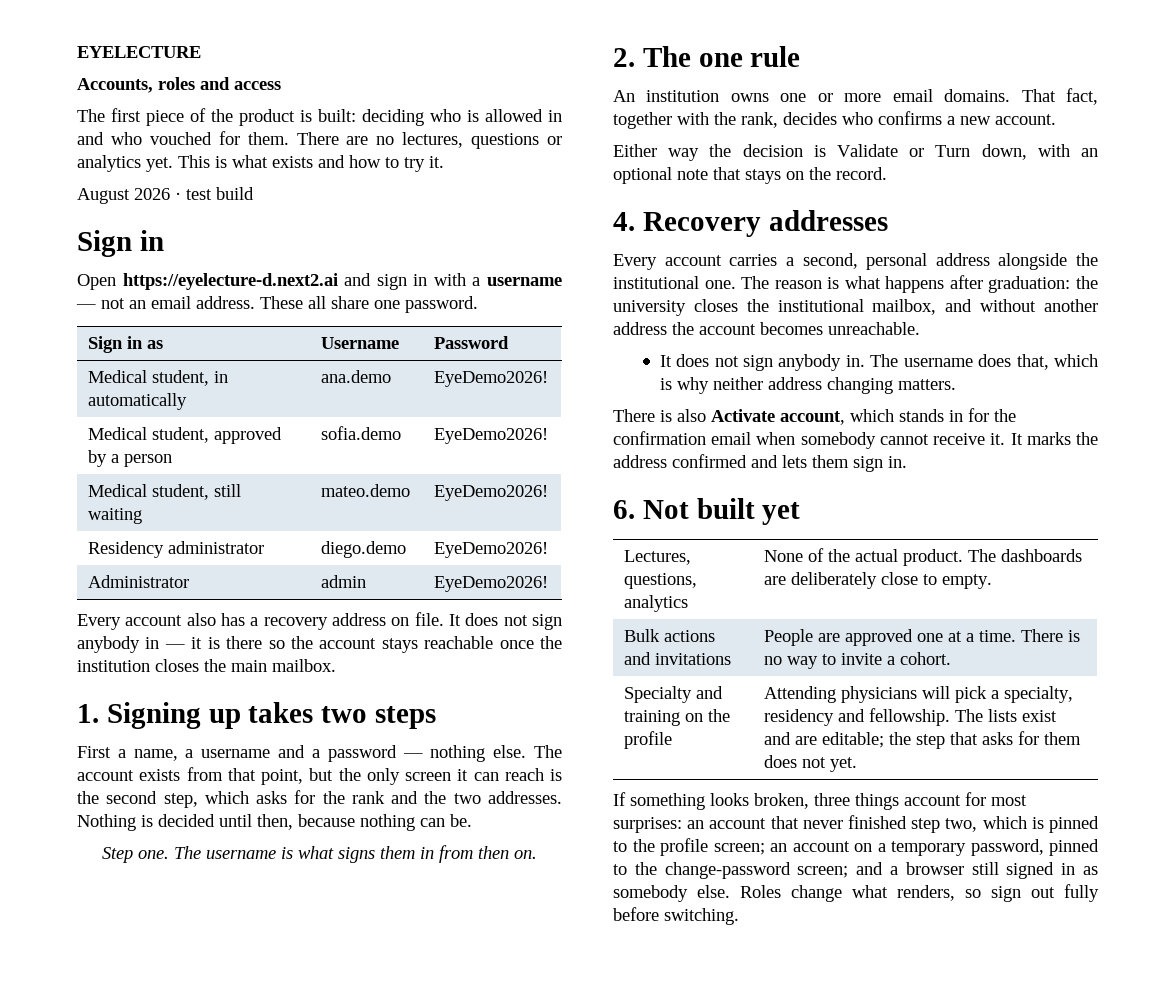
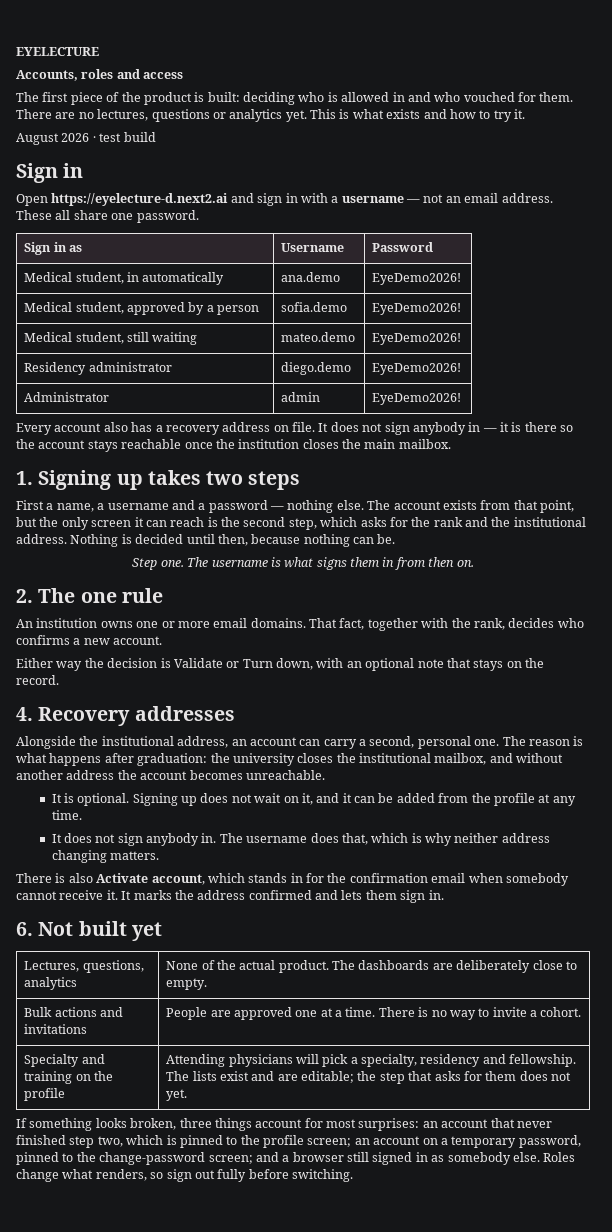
[453,791,562,804] two addresses. -> [513,517,586,527] [16,534,67,544] institutional address.
[613,253,1098,270] [613,276,699,289] Every account carries a second, personal address alongside the institutional -> [16,736,471,749] Alongside the institutional address, an account can carry a second, personal
(920, 328) none -> [51,793,576,806] [51,810,82,820] // It is optional. Signing up does not wait on it, and it can be added from the profile at any time.

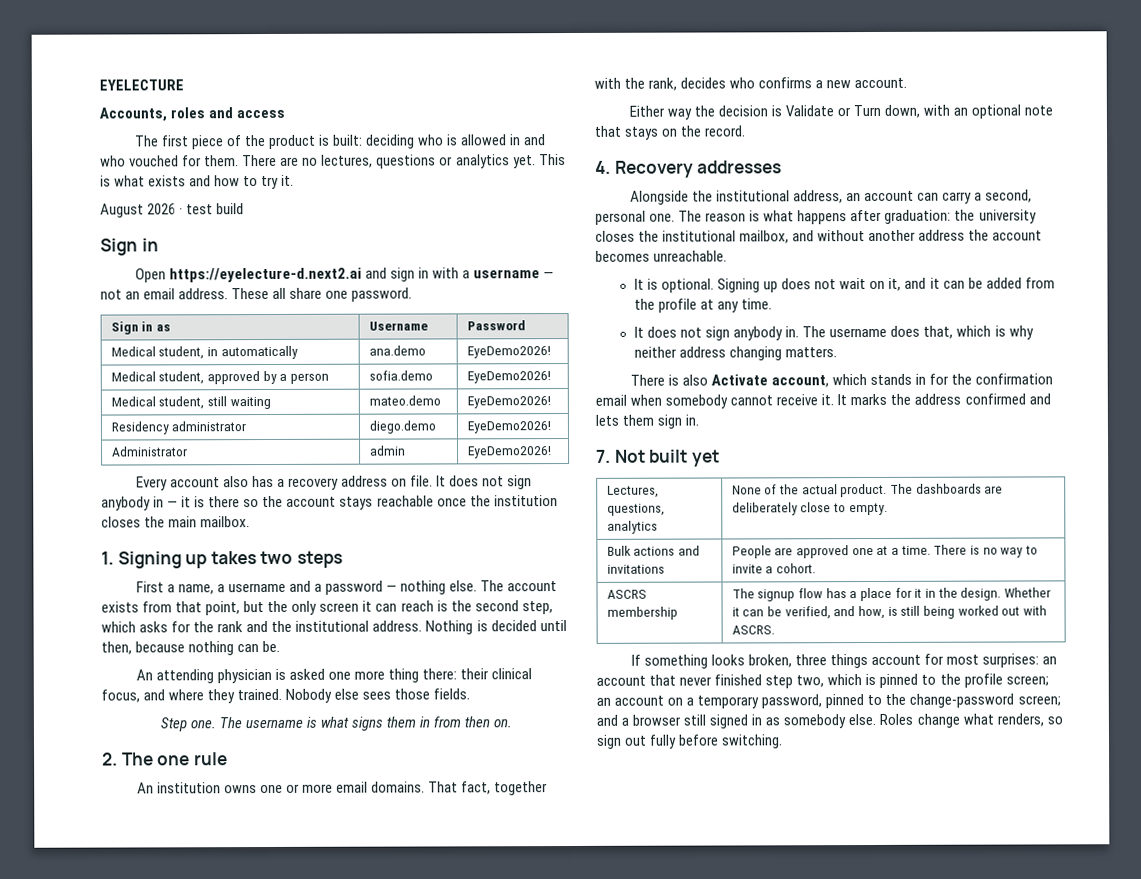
(396, 539) none -> [135,668,533,684] [101,688,471,704] // An attending physician is asked one more thing there: their clinical focus, and where they trained. Nobody else sees those fields.
[16,922,33,936] 6. -> [596,449,611,463] 7.
[24,1054,105,1067] [24,1071,113,1084] [24,1088,66,1101] [166,1054,577,1067] [166,1071,572,1084] [166,1089,188,1101] Specialty and training on the profile | Attending physicians will pick a specialty, residency and fellowship. The lists exist and are editable; the step that asks for them does not yet. -> [606,589,647,599] [606,606,678,620] [731,587,1051,602] [731,605,1047,620] [731,625,775,635] ASCRS membership | The signup flow has a place for it in the design. Whether it can be verified, and how, is still being worked out with ASCRS.

